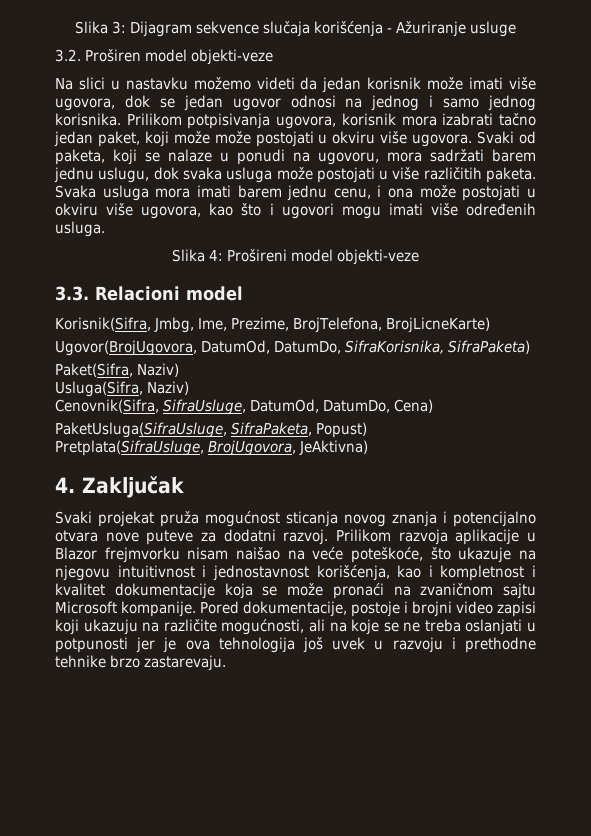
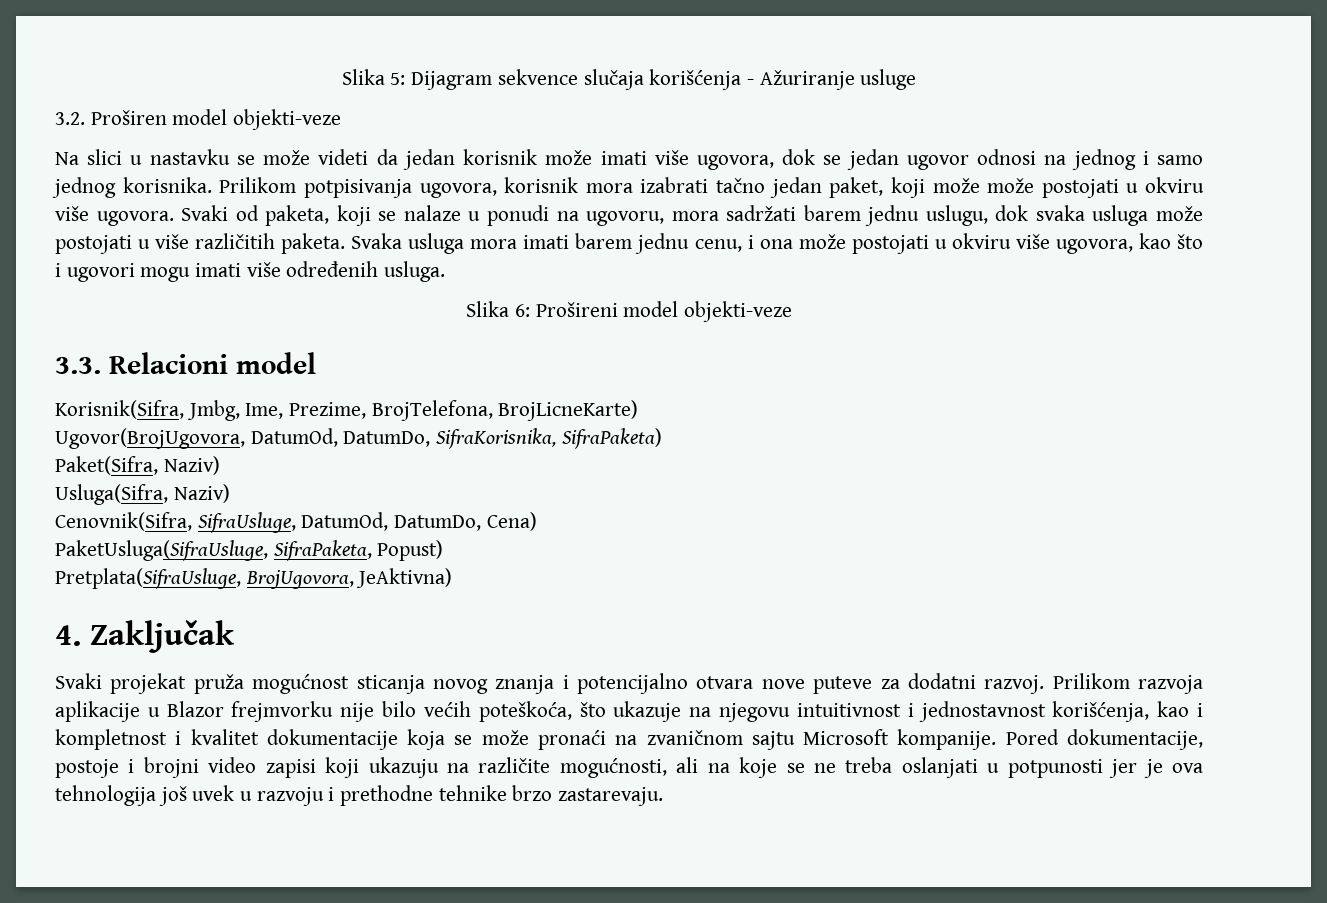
[75,21,126,34] Slika 3: -> [341,69,406,85] Slika 5:
[193,77,251,90] možemo -> [236,150,311,165] se može
[209,250,223,261] 4: -> [514,304,530,317] 6:
[187,547,423,563] nisam naišao na veće poteškoće, -> [340,701,572,722] nije bilo većih poteškoća,

